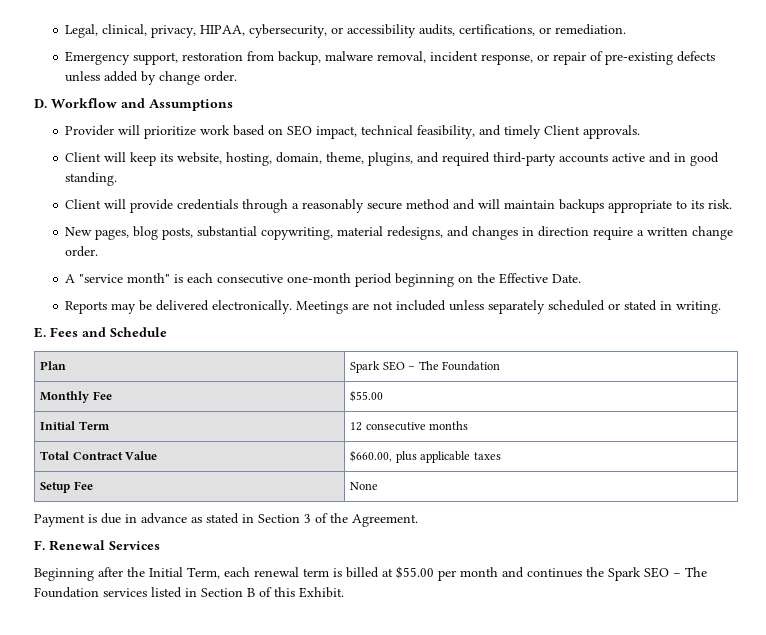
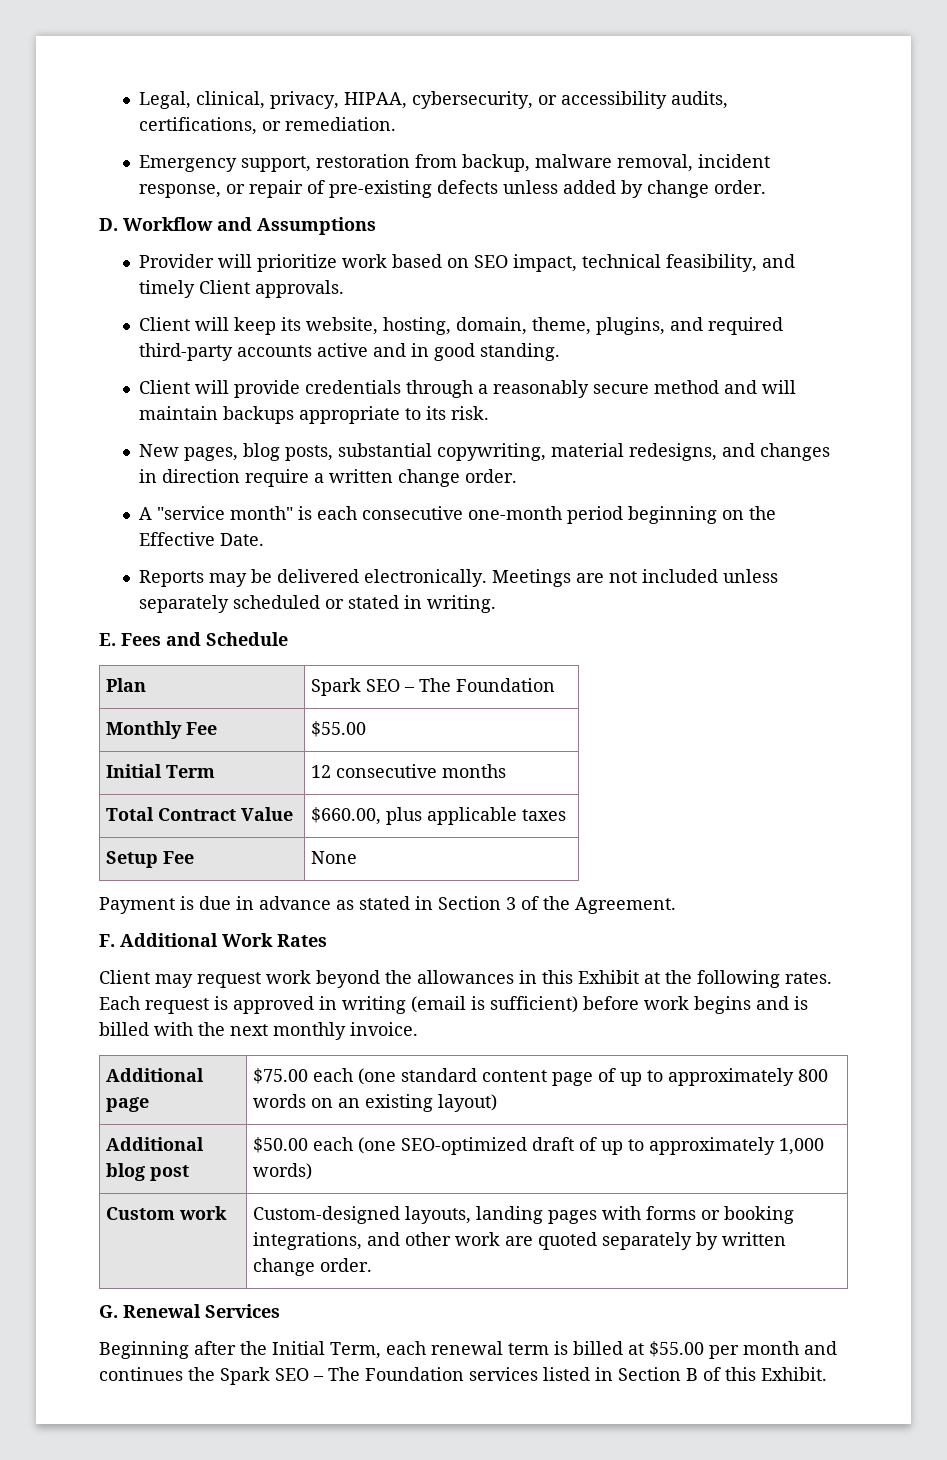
(45, 545) none -> [120,933,327,947] [99,970,832,988] [99,996,808,1014] [99,1022,418,1040] [106,1068,205,1082] [106,1097,150,1112] [253,1068,829,1086] [253,1094,498,1112] [106,1137,205,1151] [106,1163,190,1181] [253,1137,825,1155] [253,1163,313,1180] [106,1206,228,1220] [253,1206,795,1224] [253,1232,787,1250] [253,1258,373,1276] [99,1305,118,1318] Additional Work Rates // Client may request work beyond the allowances in this Exhibit at the following rates. Each request is approved in writing (email is sufficient) before work begins and is billed with the next monthly invoice. // Additional page | $75.00 each (one standard content page of up to approximately 800 words on an existing layout) // Additional blog post | $50.00 each (one SEO-optimized draft of up to approximately 1,000 words) // Custom work | Custom-designed layouts, landing pages with forms or booking integrations, and other work are quoted separately by written change order. // G.

